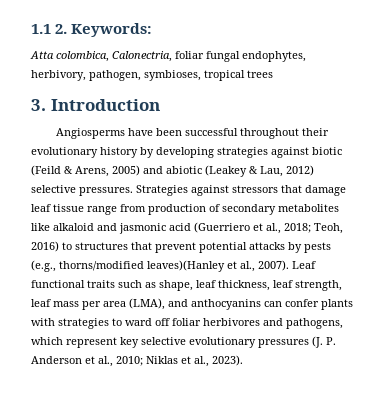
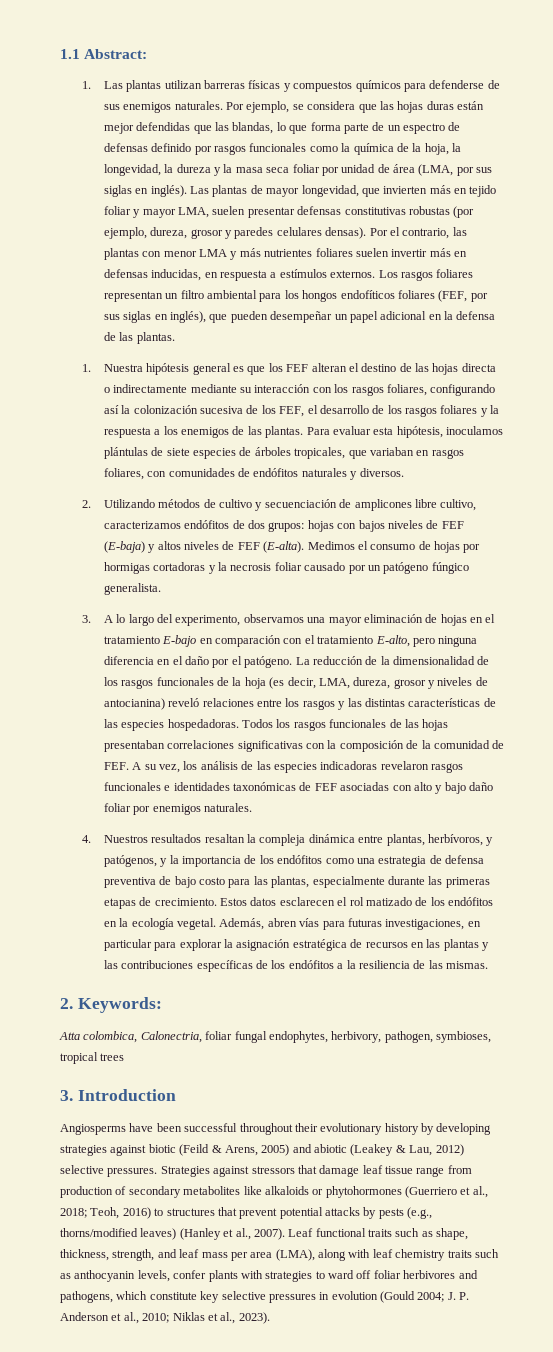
(51, 29) none -> [84,49,148,59] [81,80,500,92] [103,101,485,113] [103,122,461,134] [103,143,462,155] [103,164,493,176] [103,185,497,197] [103,206,475,218] [103,227,467,239] [103,248,468,260] [103,269,474,281] [103,290,488,302] [103,311,496,323] [103,332,175,344] [81,363,496,375] [103,384,496,396] [103,405,500,417] [103,426,504,438] [103,447,464,459] [103,468,404,480] [81,499,477,511] [103,520,464,532] [103,541,481,553] [103,562,469,574] [103,583,161,595] [81,614,496,626] [103,635,478,647] [103,656,490,668] [103,677,488,689] [103,698,496,710] [103,719,449,731] [103,740,505,752] [103,761,464,773] [103,782,494,794] [103,803,253,815] [81,834,494,846] [103,855,485,867] [103,876,490,888] [103,897,494,909] [103,918,481,930] [103,939,490,951] [103,960,489,972] Abstract: // 1. Las plantas utilizan barreras físicas y compuestos químicos para defenderse de sus enemigos naturales. Por ejemplo, se considera que las hojas duras están mejor defendidas que las blandas, lo que forma parte de un espectro de defensas definido por rasgos funcionales como la química de la hoja, la longevidad, la dureza y la masa seca foliar por unidad de área (LMA, por sus siglas en inglés). Las plantas de mayor longevidad, que invierten más en tejido foliar y mayor LMA, suelen presentar defensas constitutivas robustas (por ejemplo, dureza, grosor y paredes celulares densas). Por el contrario, las plantas con menor LMA y más nutrientes foliares suelen invertir más en defensas inducidas, en respuesta a estímulos externos. Los rasgos foliares representan un filtro ambiental para los hongos endofíticos foliares (FEF, por sus siglas en inglés), que pueden desempeñar un papel adicional en la defensa de las plantas. // 1. Nuestra hipótesis general es que los FEF alteran el destino de las hojas directa o indirectamente mediante su interacción con los rasgos foliares, configurando así la colonización sucesiva de los FEF, el desarrollo de los rasgos foliares y la respuesta a los enemigos de las plantas. Para evaluar esta hipótesis, inoculamos plántulas de siete especies de árboles tropicales, que variaban en rasgos foliares, con comunidades de endófitos naturales y diversos. // 2. Utilizando métodos de cultivo y secuenciación de amplicones libre cultivo, caracterizamos endófitos de dos grupos: hojas con bajos niveles de FEF (E-baja) y altos niveles de FEF (E-alta). Medimos el consumo de hojas por hormigas cortadoras y la necrosis foliar causado por un patógeno fúngico generalista. // 3. A lo largo del experimento, observamos una mayor eliminación de hojas en el tratamiento E-bajo en comparación con el tratamiento E-alto, pero ninguna diferencia en el daño por el patógeno. La reducción de la dimensionalidad de los rasgos funcionales de la hoja (es decir, LMA, dureza, grosor y niveles de antocianina) reveló relaciones entre los rasgos y las distintas características de las especies hospedadoras. Todos los rasgos funcionales de las hojas presentaban correlaciones significativas con la composición de la comunidad de FEF. A su vez, los análisis de las especies indicadoras revelaron rasgos funcionales e identidades taxonómicas de FEF asociadas con alto y bajo daño foliar por enemigos naturales. // 4. Nuestros resultados resaltan la compleja dinámica entre plantas, herbívoros, y patógenos, y la importancia de los endófitos como una estrategia de defensa preventiva de bajo costo para las plantas, especialmente durante las primeras etapas de crecimiento. Estos datos esclarecen el rol matizado de los endófitos en la ecología vegetal. Además, abren vías para futuras investigaciones, en particular para explorar la asignación estratégica de recursos en las plantas y las contribuciones específicas de los endófitos a la resiliencia de las mismas. //
[53,223,191,234] alkaloid and jasmonic acid -> [264,1186,402,1198] alkaloids or phytohormones
[147,260,225,272] leaves)(Hanley -> [140,1228,221,1240] leaves) (Hanley
[196,280,342,291] leaf thickness, leaf strength, -> [60,1249,177,1261] thickness, strength, and
[168,299,282,310] and anthocyanins can -> [318,1249,499,1261] [60,1270,170,1282] along with leaf chemistry traits such as anthocyanin levels,
[66,337,117,348] represent -> [149,1292,197,1300] constitute
[189,336,323,348] evolutionary pressures (J. -> [268,1291,456,1303] pressures in evolution (Gould 2004; J.

